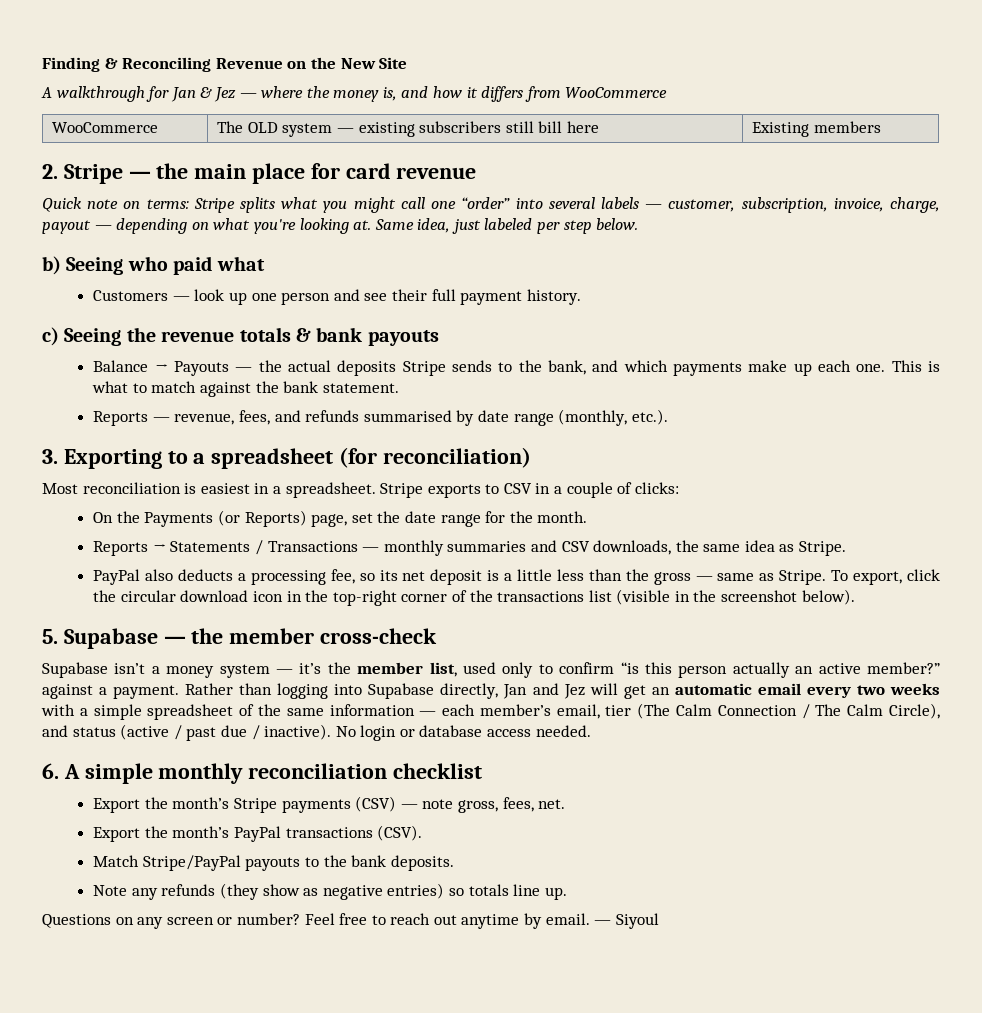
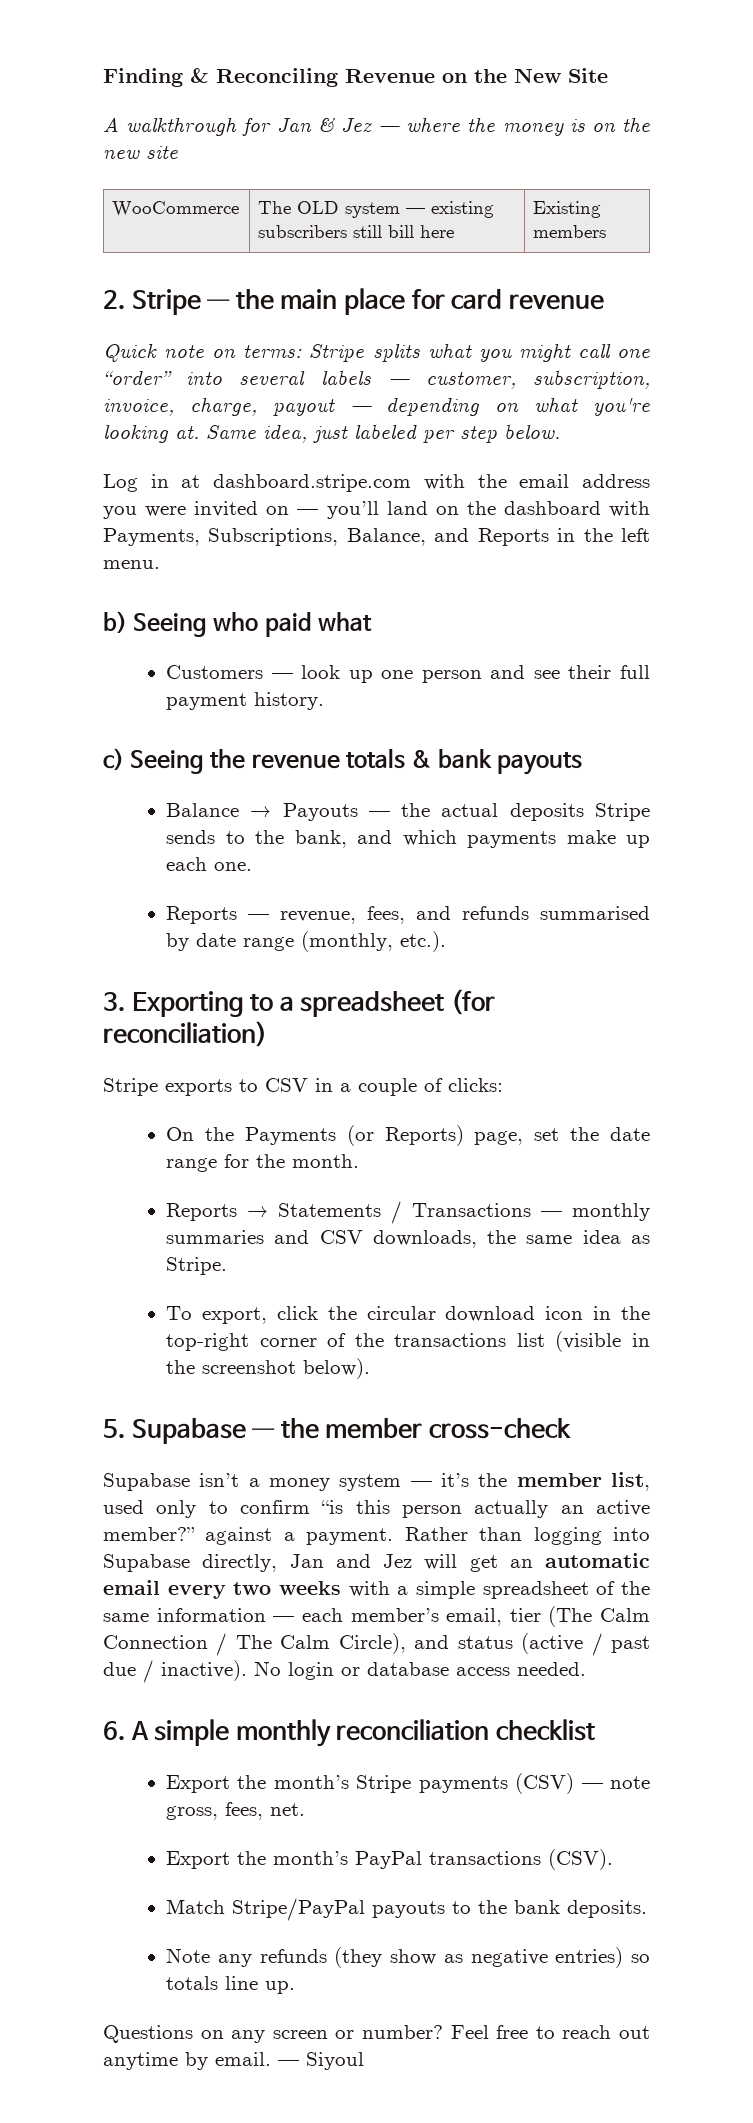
[382,86,668,102] is, and how it differs from WooCommerce -> [569,117,650,132] [103,145,178,159] is on the new site
(639, 224) none -> [103,474,650,492] [103,501,651,519] [103,528,651,546] [103,560,160,569] // Log in at dashboard.stripe.com with the email address you were invited on — you’ll land on the dashboard with Payments, Subscriptions, Balance, and Reports in the left menu.
[891,360,940,372] [92,381,399,397] This is what to match against the bank statement. -> (253, 866) none
[42,482,376,498] Most reconciliation is easiest in a spreadsheet. -> (267, 1034) none
[93,569,827,585] PayPal also deducts a processing fee, so its net deposit is a little less than the gross — same as Stripe. -> (228, 1266) none

